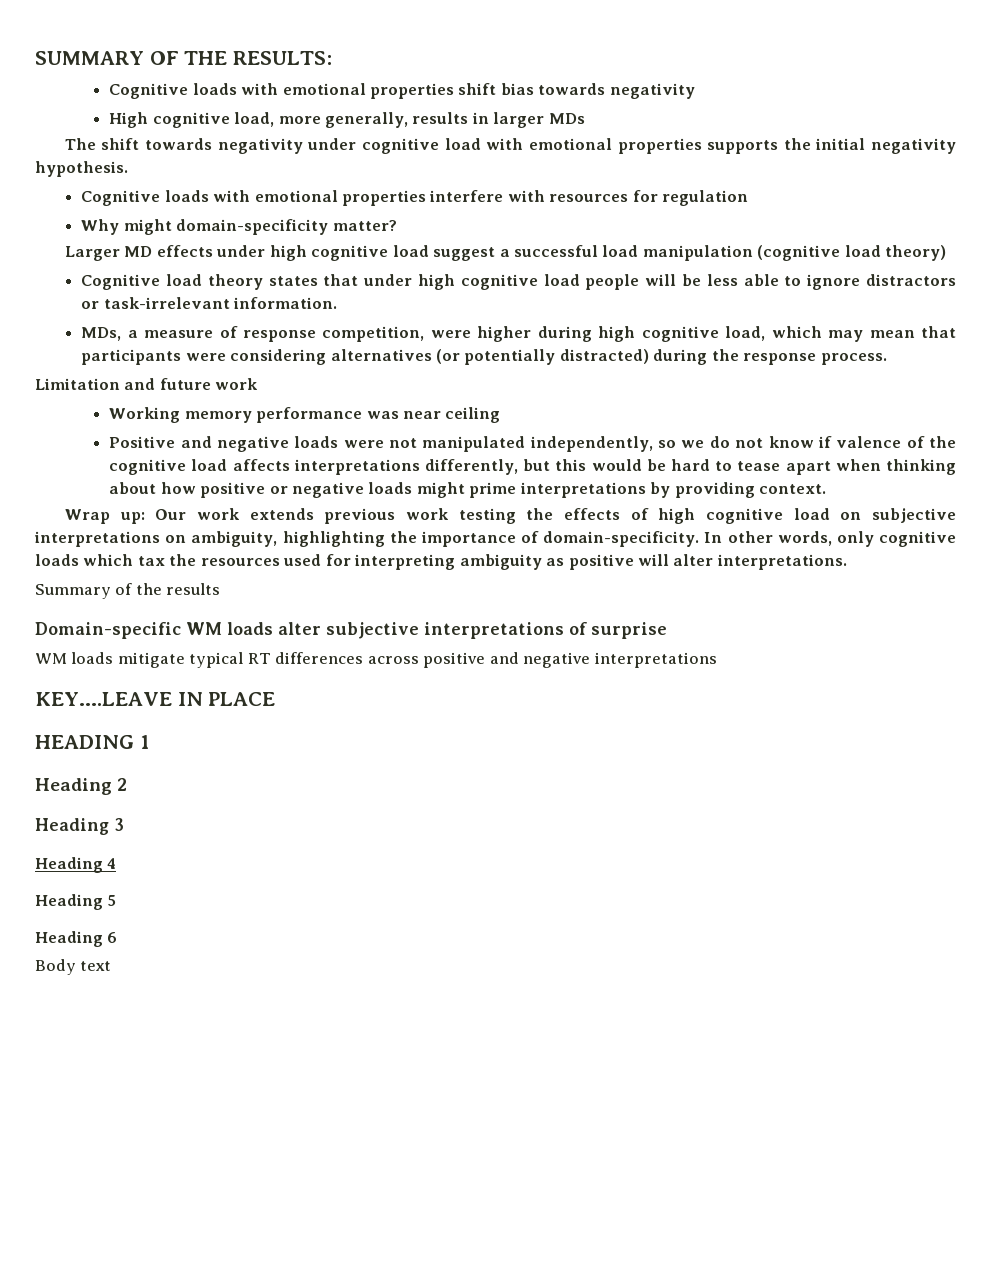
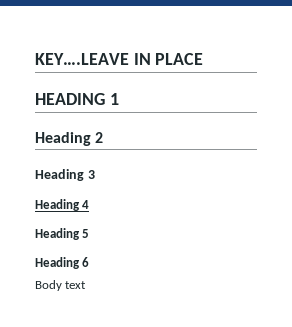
[35,51,333,65] [109,83,695,99] [109,112,585,128] [64,138,956,154] [35,161,128,177] [81,190,749,206] [81,219,397,235] [64,245,947,261] [81,274,957,290] [81,297,338,309] [81,326,957,342] [81,349,887,365] [35,378,259,390] [109,407,501,423] [109,436,957,452] [109,459,957,475] [109,482,827,498] [64,508,957,524] [34,531,956,547] [35,554,847,570] [35,583,221,599] [35,622,667,639] [35,652,717,668] SUMMARY OF THE RESULTS: // Cognitive loads with emotional properties shift bias towards negativity // High cognitive load, more generally, results in larger MDs // The shift towards negativity under cognitive load with emotional properties supports the initial negativity hypothesis. // Cognitive loads with emotional properties interfere with resources for regulation // Why might domain-specificity matter? // Larger MD effects under high cognitive load suggest a successful load manipulation (cognitive load theory) // Cognitive load theory states that under high cognitive load people will be less able to ignore distractors or task-irrelevant information. // MDs, a measure of response competition, were higher during high cognitive load, which may mean that participants were considering alternatives (or potentially distracted) during the response process. // Limitation and future work // Working memory performance was near ceiling // Positive and negative loads were not manipulated independently, so we do not know if valence of the cognitive load affects interpretations differently, but this would be hard to tease apart when thinking about how positive or negative loads might prime interpretations by providing context. // Wrap up: Our work extends previous work testing the effects of high cognitive load on subjective interpretations on ambiguity, highlighting the importance of domain-specificity. In other words, only cognitive loads which tax the resources used for interpreting ambiguity as positive will alter interpretations. // Summary of the results // Domain-specific WM loads alter subjective interpretations of surprise // WM loads mitigate typical RT differences across positive and negative interpretations // -> (35, 59) none

